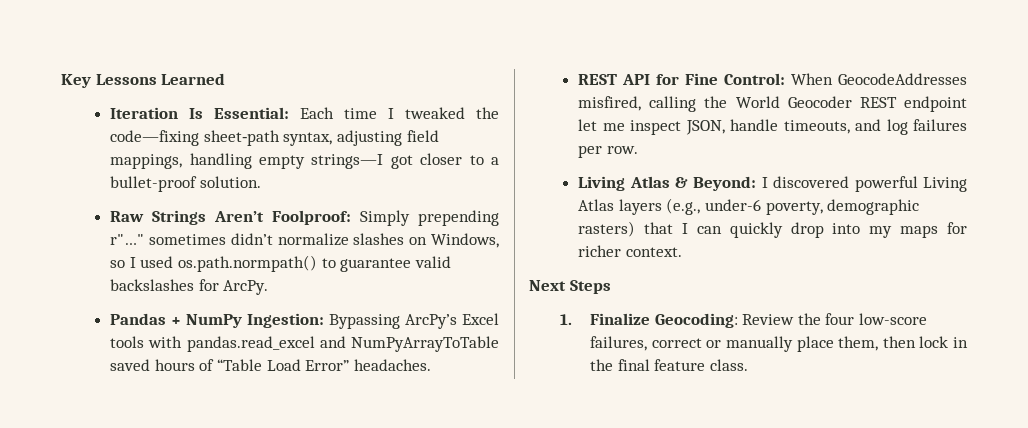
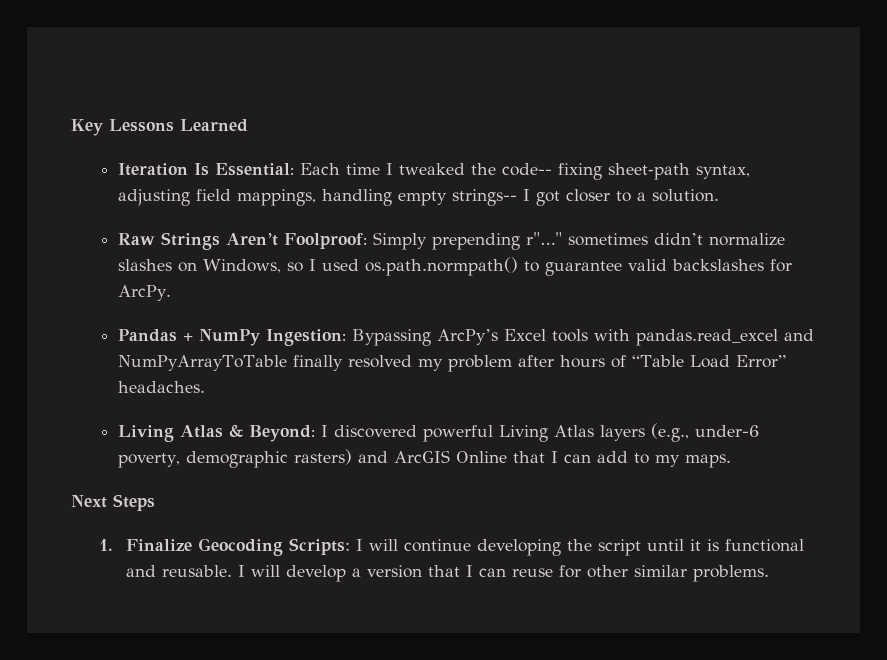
[110,130,200,146] code—fixing -> [501,163,602,180] code-- fixing
[311,154,384,169] strings—I -> [451,189,530,206] strings-- I
[110,176,198,192] bullet-proof -> (646, 196) none
[110,359,151,371] saved -> [292,355,554,372] finally resolved my problem after
[578,73,967,85] [578,96,967,112] [578,119,967,135] [578,145,638,158] // REST API for Fine Control: When GeocodeAddresses misfired, calling the World Geocoder REST endpoint let me inspect JSON, handle timeouts, and log failures per row. -> (205, 387) none
[644,222,968,238] [578,245,682,257] [529,280,611,294] [559,313,927,328] [590,336,968,352] [590,359,748,371] that I can quickly drop into my maps for richer context. // Next Steps // 1. Finalize Geocoding: Review the four low-score failures, correct or manually place them, then lock in the final feature class. -> [357,450,731,468] [71,494,155,511] [98,538,805,556] [126,565,770,582] and ArcGIS Online that I can add to my maps. // Next Steps // 1. Finalize Geocoding Scripts: I will continue developing the script until it is functional and reusable. I will develop a version that I can reuse for other similar problems.

